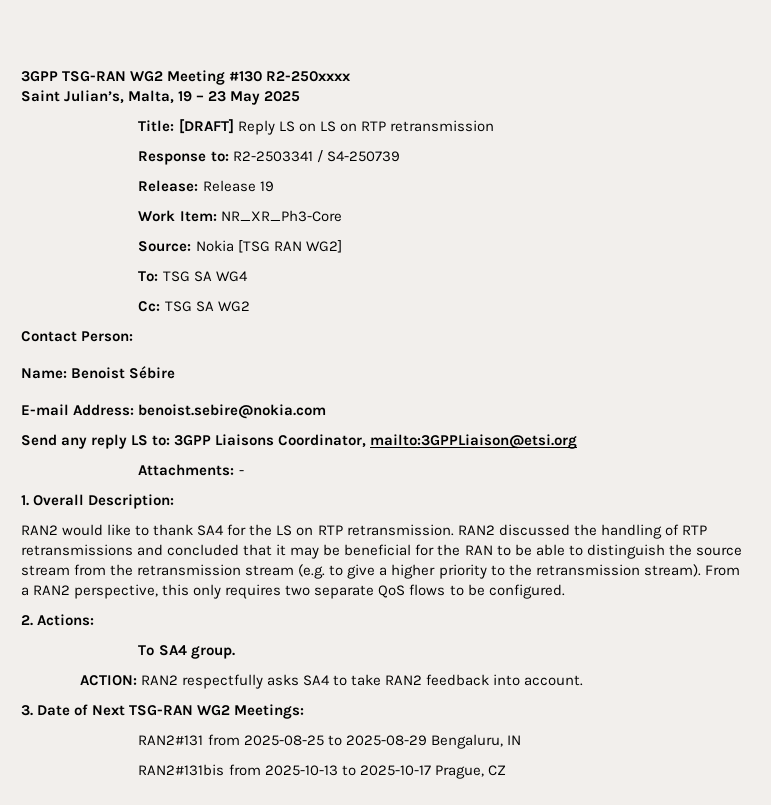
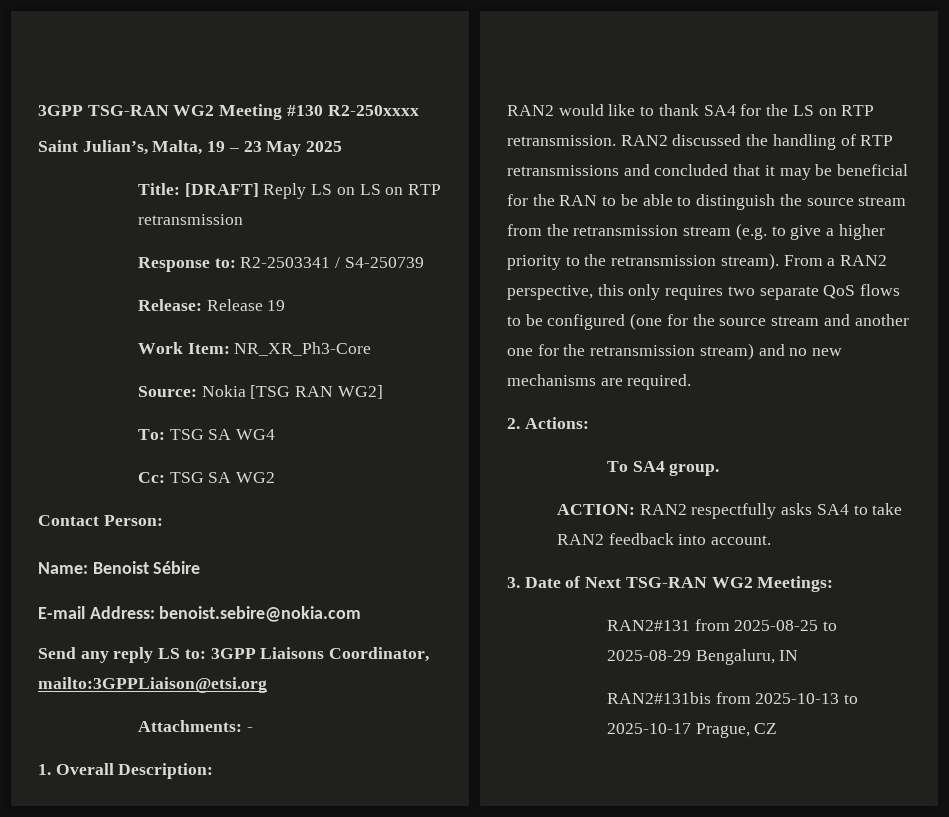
[488,584,565,599] configured. -> [547,313,909,330] [507,343,843,360] [507,374,692,390] configured (one for the source stream and another one for the retransmission stream) and no new mechanisms are required.

